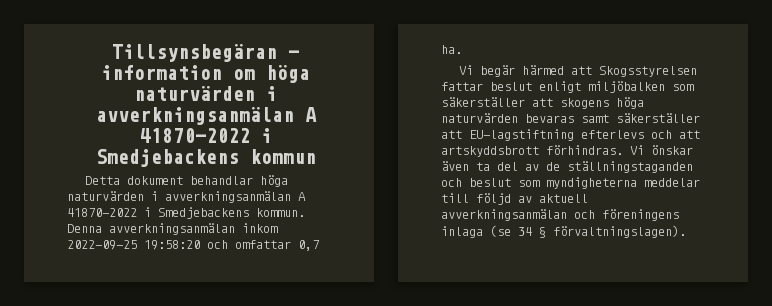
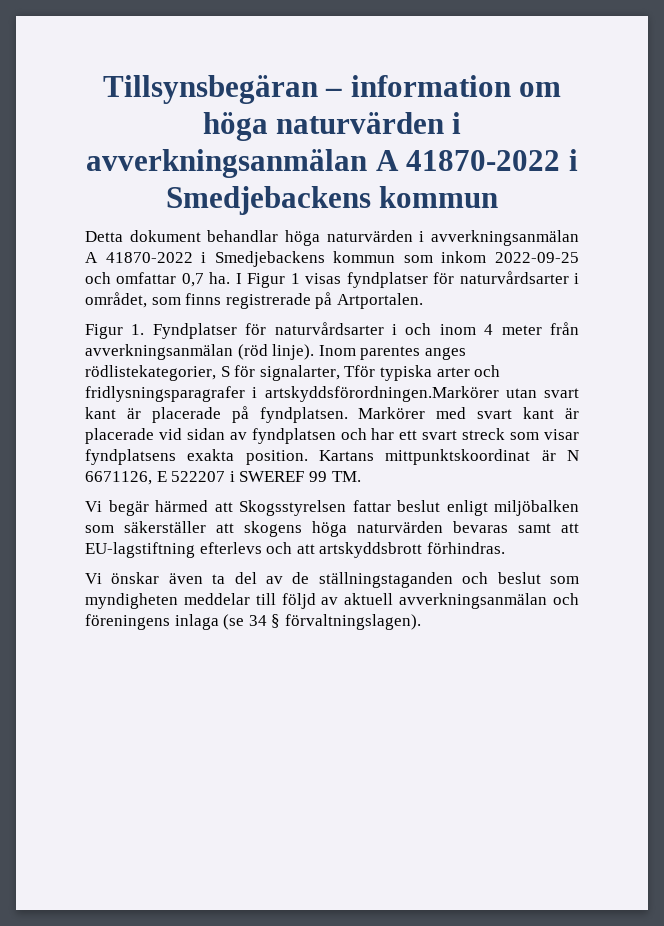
[256,208,305,217] [67,223,235,235] kommun. Denna avverkningsanmälan -> [333,251,433,263] kommun som
[144,240,200,250] 19:58:20 -> (579, 257) none
(462, 49) none -> [235,271,579,288] [85,292,423,309] [85,322,579,339] [85,344,466,360] [85,365,501,381] [85,386,579,402] [85,406,580,423] [85,428,580,444] [85,449,579,465] [85,471,361,485] I Figur 1 visas fyndplatser för naturvårdsarter i området, som finns registrerade på Artportalen. // Figur 1. Fyndplatser för naturvårdsarter i och inom 4 meter från avverkningsanmälan (röd linje). Inom parentes anges rödlistekategorier, S för signalarter, Tför typiska arter och fridlysningsparagrafer i artskyddsförordningen.Markörer utan svart kant är placerade på fyndplatsen. Markörer med svart kant är placerade vid sidan av fyndplatsen och har ett svart streck som visar fyndplatsens exakta position. Kartans mittpunktskoordinat är N 6671126, E 522207 i SWEREF 99 TM.
[616,113,700,123] säkerställer -> (551, 528) none
(623, 150) none -> (505, 548) //
[546,177,637,189] myndigheterna -> [85,593,178,609] myndigheten

